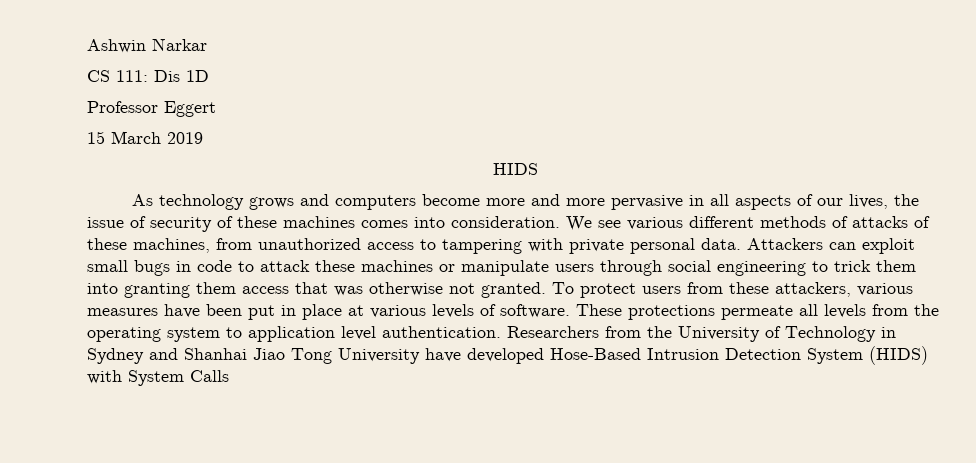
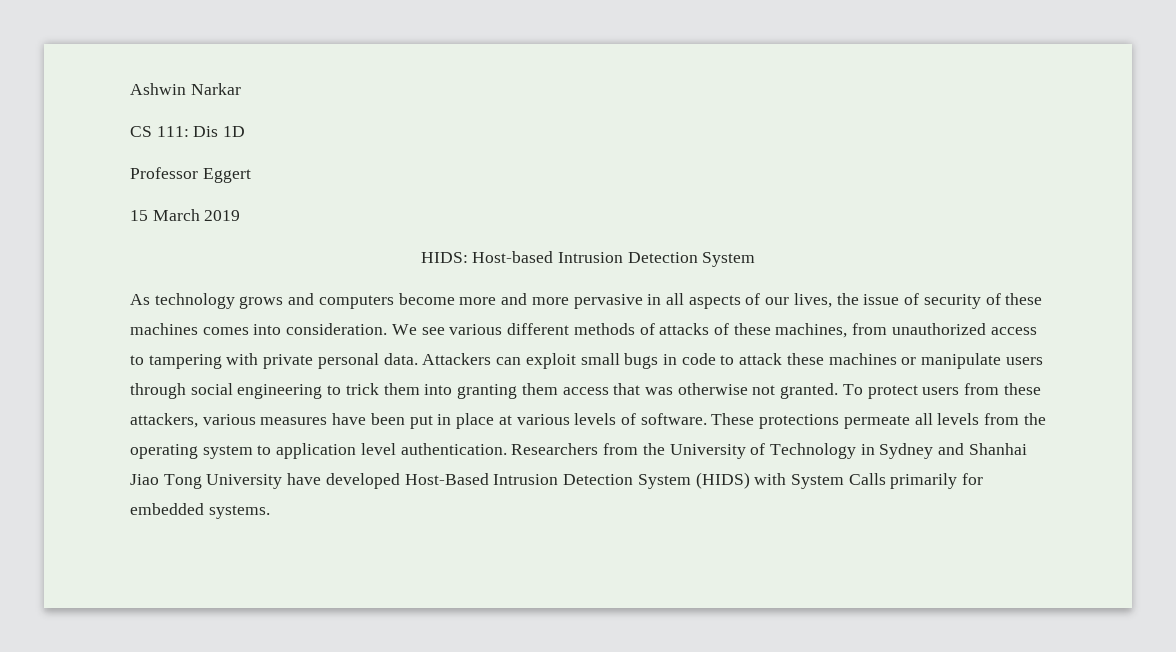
[493,163,538,175] HIDS -> [420,251,756,267] HIDS: Host-based Intrusion Detection System
[550,348,641,360] Hose-Based -> [404,473,489,485] Host-Based
(229, 376) none -> [890,473,984,489] [130,503,270,519] primarily for embedded systems.

